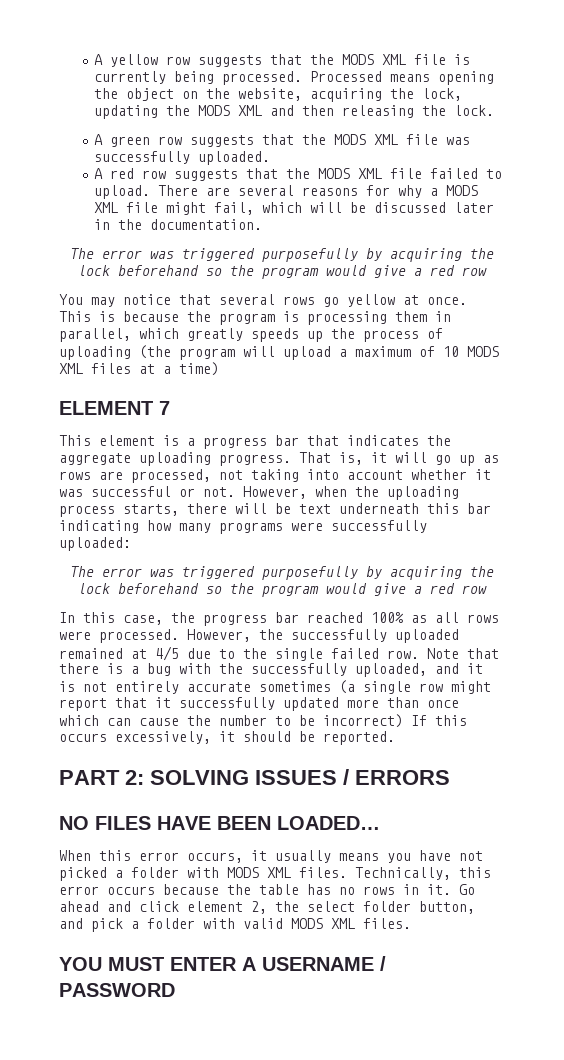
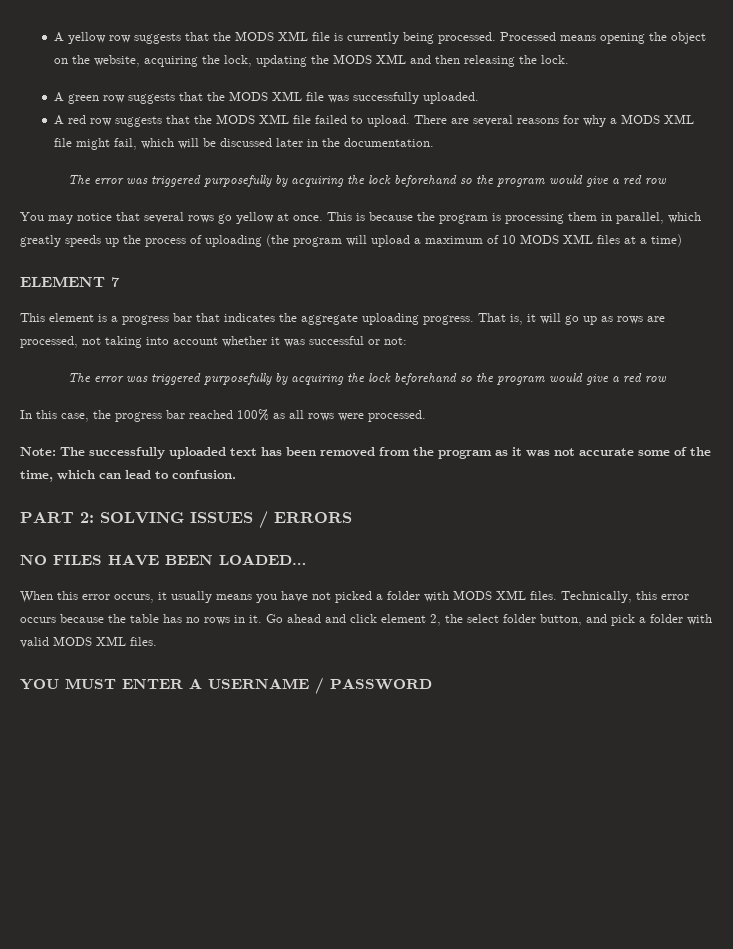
[203,486,459,500] [59,503,491,517] [59,520,427,534] [59,537,131,551] not. However, when the uploading process starts, there will be text underneath this bar indicating how many programs were successfully uploaded: -> [384,337,407,345] not:
[187,629,459,643] [59,646,499,661] [59,663,483,677] [59,680,491,694] [59,697,459,711] [59,714,467,728] [59,731,395,745] However, the successfully uploaded remained at 4/5 due to the single failed row. Note that there is a bug with the successfully uploaded, and it is not entirely accurate sometimes (a single row might report that it successfully updated more than once which can cause the number to be incorrect) If this occurs excessively, it should be reported. -> [20,447,711,459] [20,470,236,482] // Note: The successfully uploaded text has been removed from the program as it was not accurate some of the time, which can lead to confusion.

